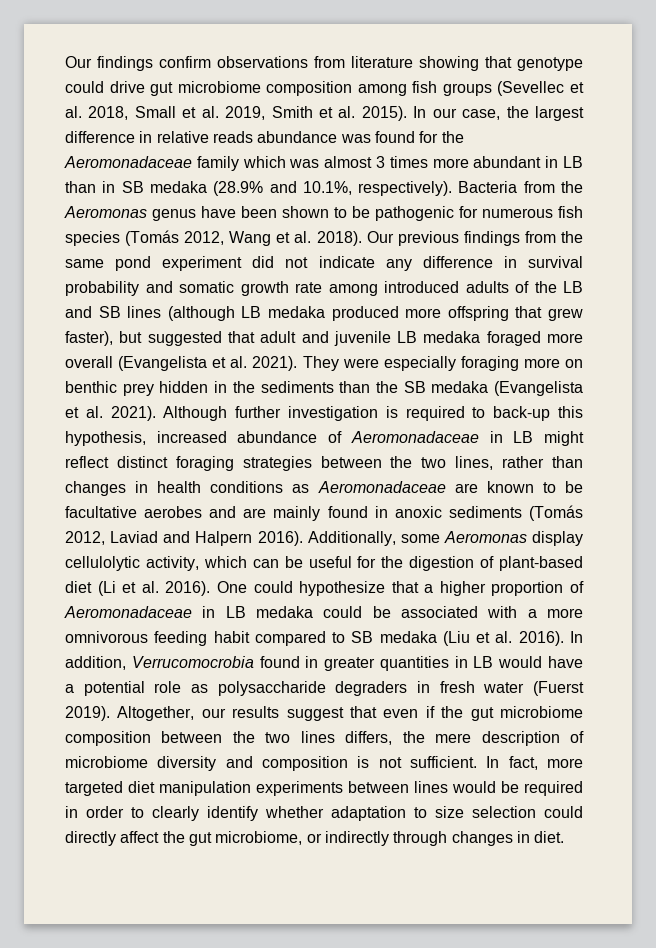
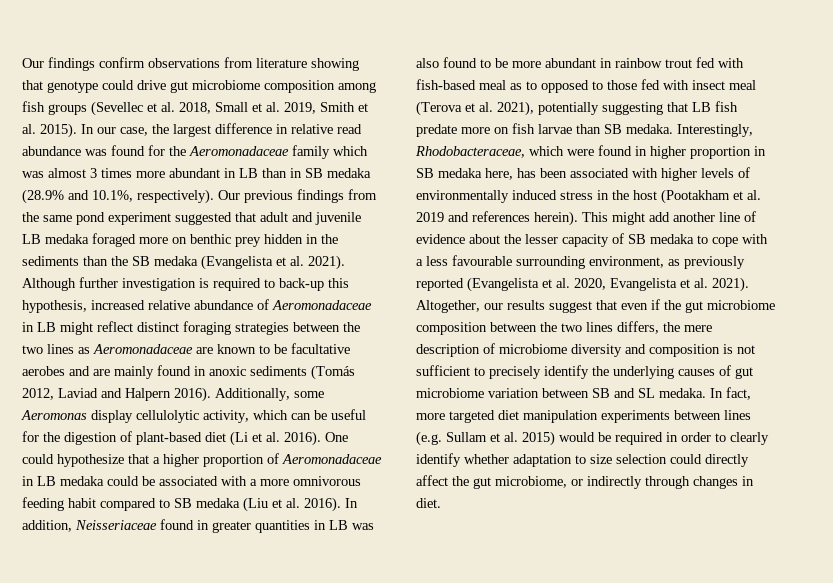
[212,131,253,143] reads -> [337,124,362,134] read
[458,181,584,193] [64,206,583,221] [65,230,362,246] Bacteria from the Aeromonas genus have been shown to be pathogenic for numerous fish species (Tomás 2012, Wang et al. 2018). -> (214, 196) none
[252,256,583,271] [65,281,583,296] [65,306,584,321] [65,331,143,346] did not indicate any difference in survival probability and somatic growth rate among introduced adults of the LB and SB lines (although LB medaka produced more offspring that grew faster), but -> (171, 218) none
[65,356,560,371] overall (Evangelista et al. 2021). They were especially foraging more -> (168, 240) none
(227, 437) none -> [148,300,190,310] relative
[455,456,584,470] [65,481,284,496] lines, rather than changes in health conditions -> [47,344,74,354] lines
[131,656,254,668] Verrucomocrobia -> [75,520,157,530] Neisseriaceae
[498,656,583,668] [65,681,584,696] [65,706,110,721] would have a potential role as polysaccharide degraders in fresh water (Fuerst 2019). -> [352,523,374,530] [416,57,744,68] [416,79,756,93] [416,101,738,116] [416,123,753,137] [415,145,766,159] [416,167,750,181] [416,189,761,204] [416,211,756,226] [416,233,768,247] [416,255,745,269] [416,277,749,292] was also found to be more abundant in rainbow trout fed with fish-based meal as to opposed to those fed with insect meal (Terova et al. 2021), potentially suggesting that LB fish predate more on fish larvae than SB medaka. Interestingly, Rhodobacteraceae, which were found in higher proportion in SB medaka here, has been associated with higher levels of environmentally induced stress in the host (Pootakham et al. 2019 and references herein). This might add another line of evidence about the lesser capacity of SB medaka to cope with a less favourable surrounding environment, as previously reported (Evangelista et al. 2020, Evangelista et al. 2021).
[409,756,477,768] sufficient. -> [416,365,753,379] [416,388,706,398] sufficient to precisely identify the underlying causes of gut microbiome variation between SB and SL medaka.
(448, 787) none -> [416,431,555,446] (e.g. Sullam et al. 2015)

